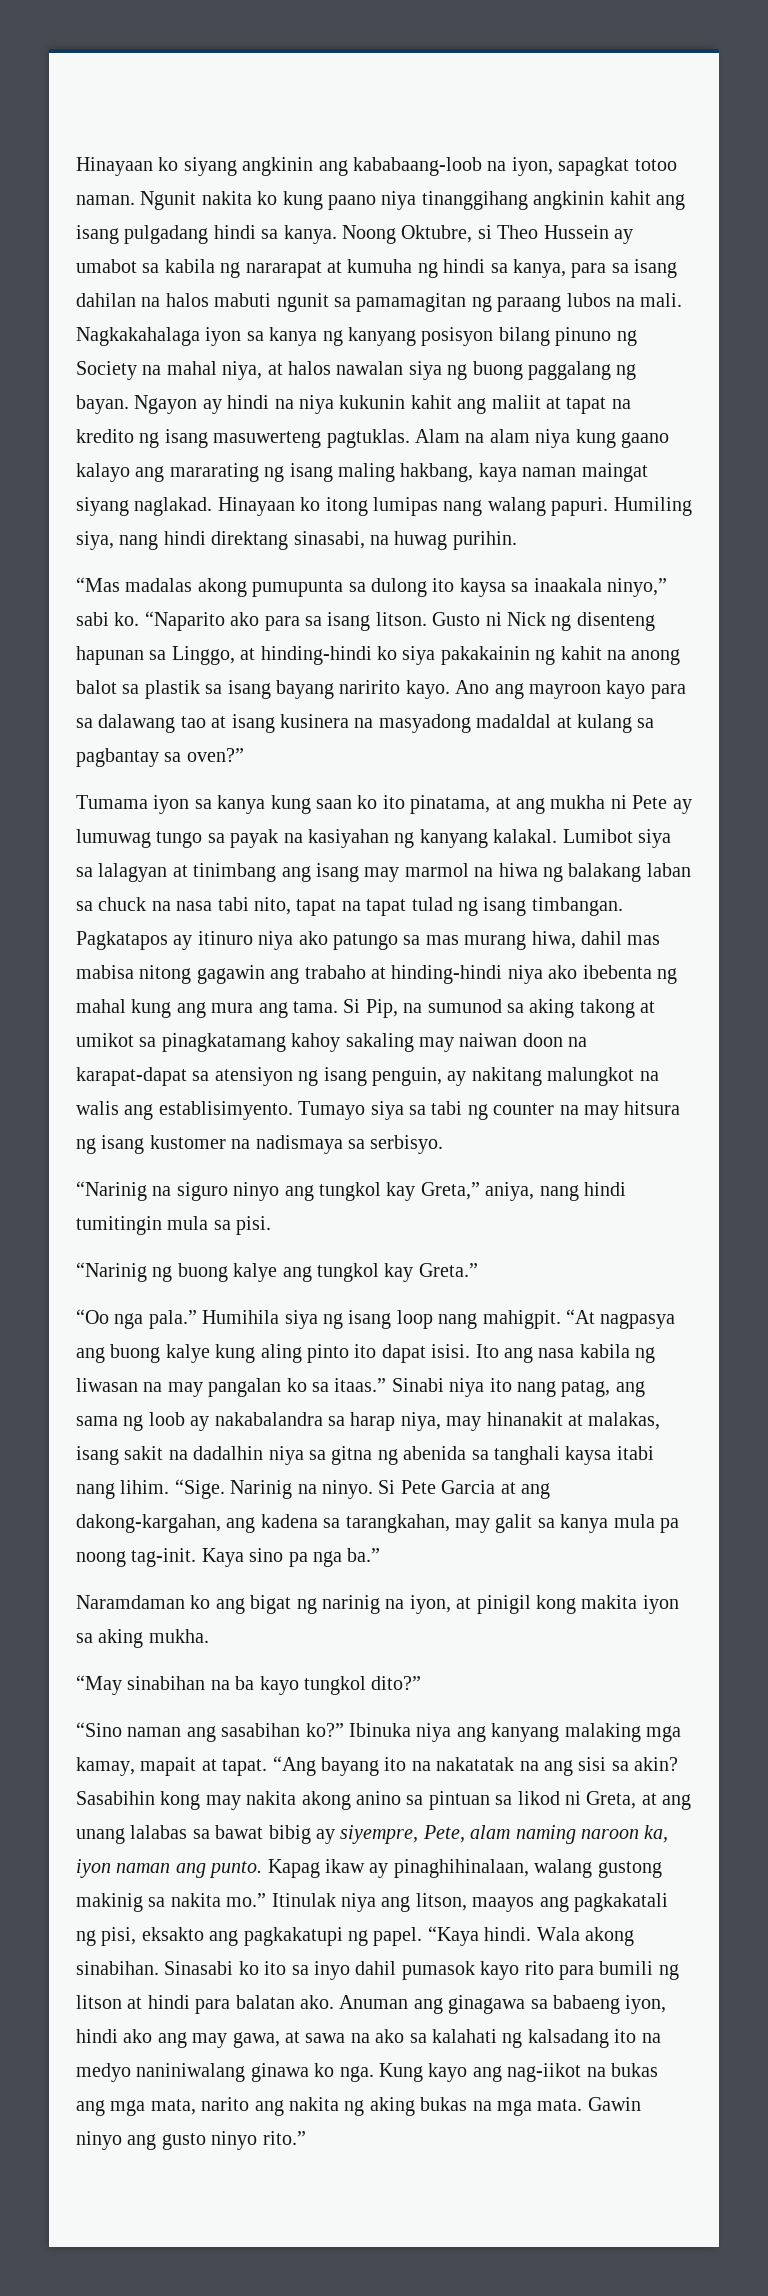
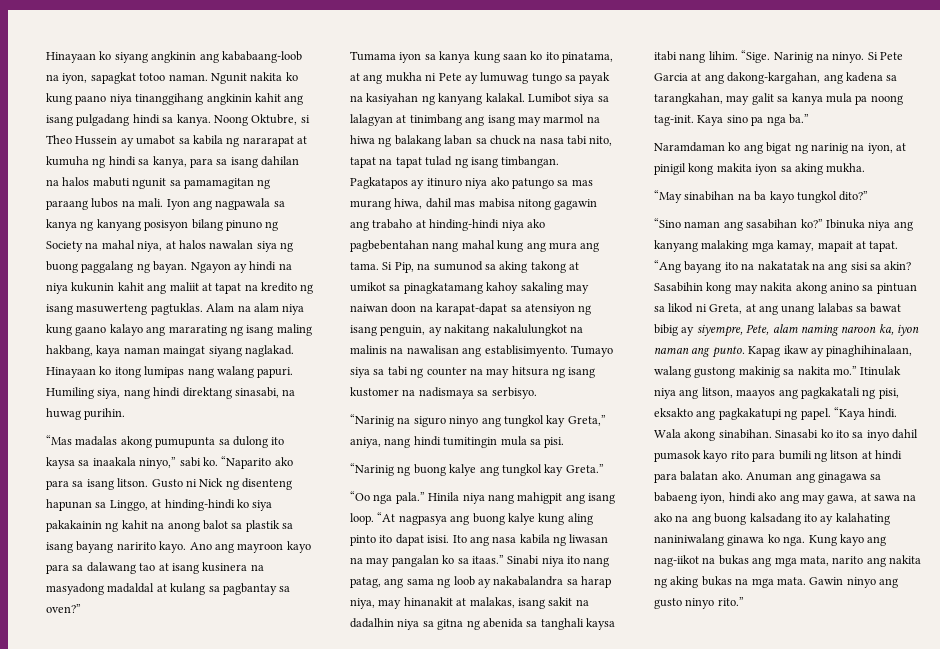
[76,327,242,346] Nagkakahalaga iyon -> [166,198,271,210] Iyon ang nagpawala
[582,965,677,984] ibebenta ng -> [350,240,459,252] pagbebentahan nang
[547,1067,659,1086] [76,1101,119,1115] malungkot na walis -> [492,324,583,336] [350,345,459,354] nakalulungkot na malinis na nawalisan
[202,1310,561,1329] Humihila siya ng isang loop nang mahigpit. -> [428,492,615,504] [350,513,374,525] Hinila niya nang mahigpit ang isang loop.
[409,2029,661,2048] [76,2063,131,2082] sa kalahati ng kalsadang ito na medyo -> [675,513,890,525] na ang buong kalsadang ito ay kalahating

